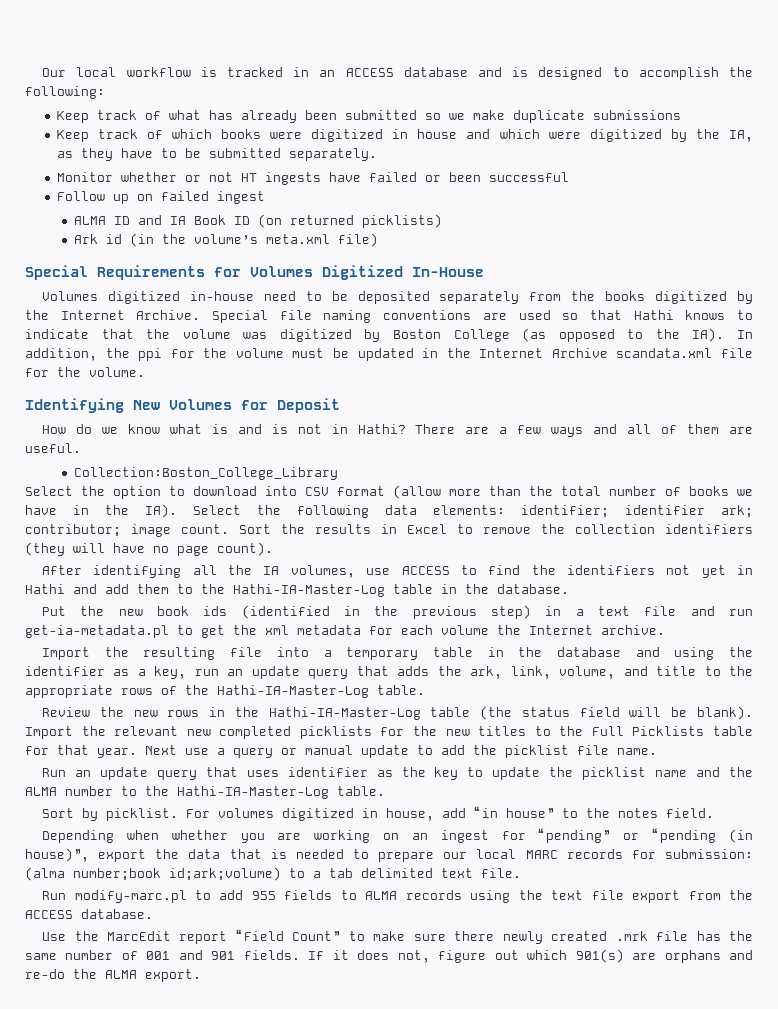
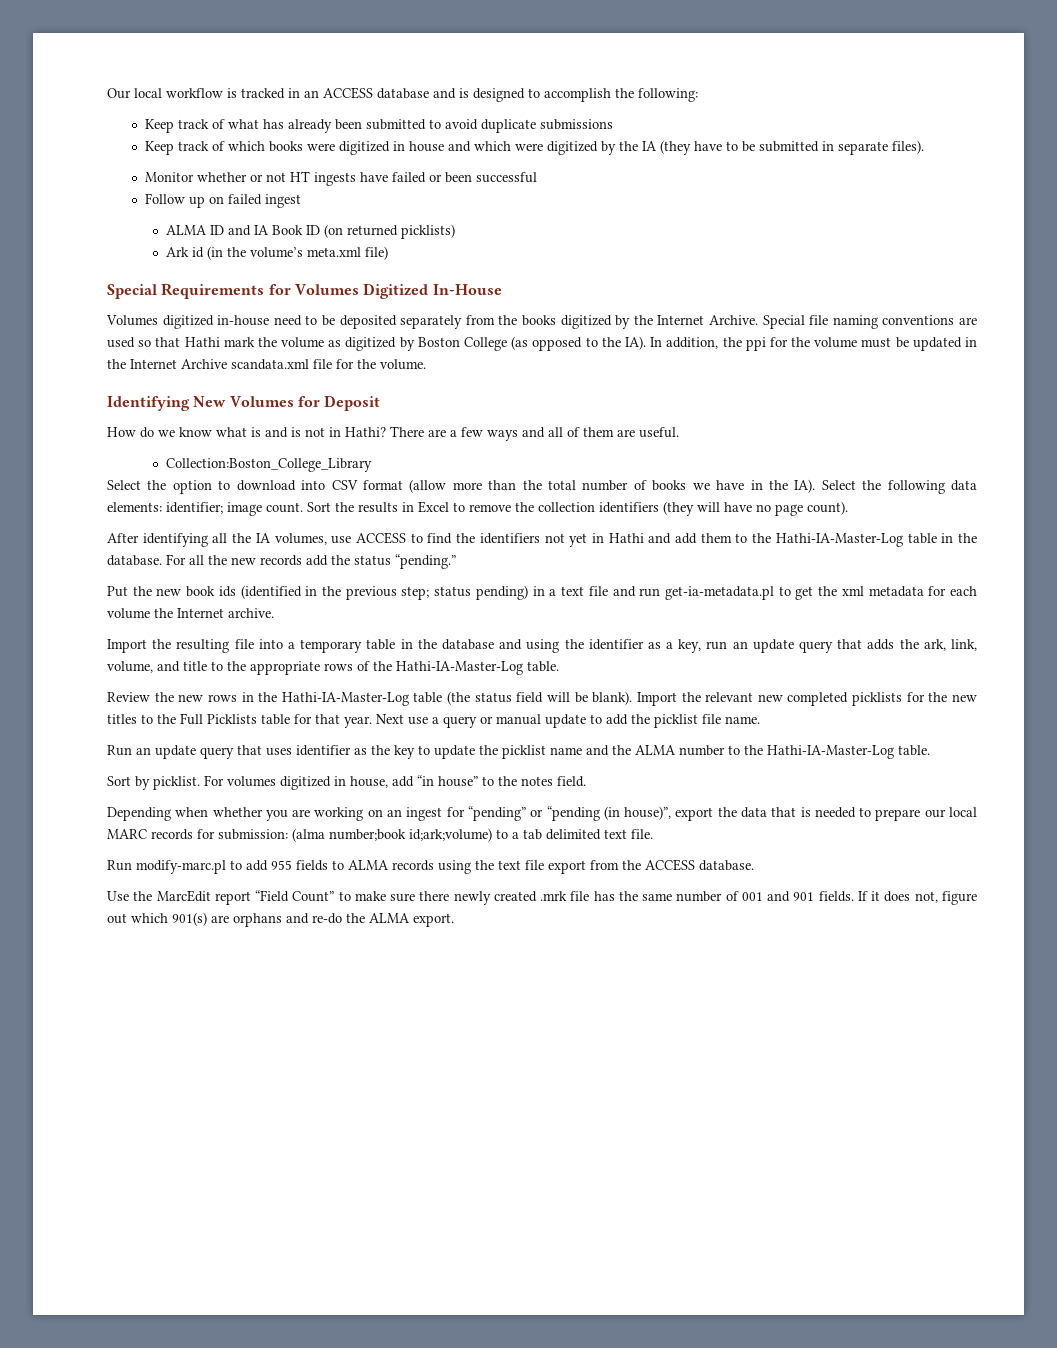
[424,110,505,120] so we make -> [428,119,478,130] to avoid
[729,130,753,142] [56,148,113,161] IA, as they -> [641,140,691,155] IA (they
[288,148,377,161] separately. -> [821,140,924,155] in separate files).
[685,310,754,320] [25,329,268,339] knows to indicate that the volume was -> [223,337,342,348] mark the volume as
[625,505,753,518] [25,524,121,537] identifier ark; contributor; -> (223, 508) none
(569, 589) none -> [166,554,456,569] For all the new records add the status “pending.”
[491,605,532,619] step) -> [401,585,528,600] step; status pending)

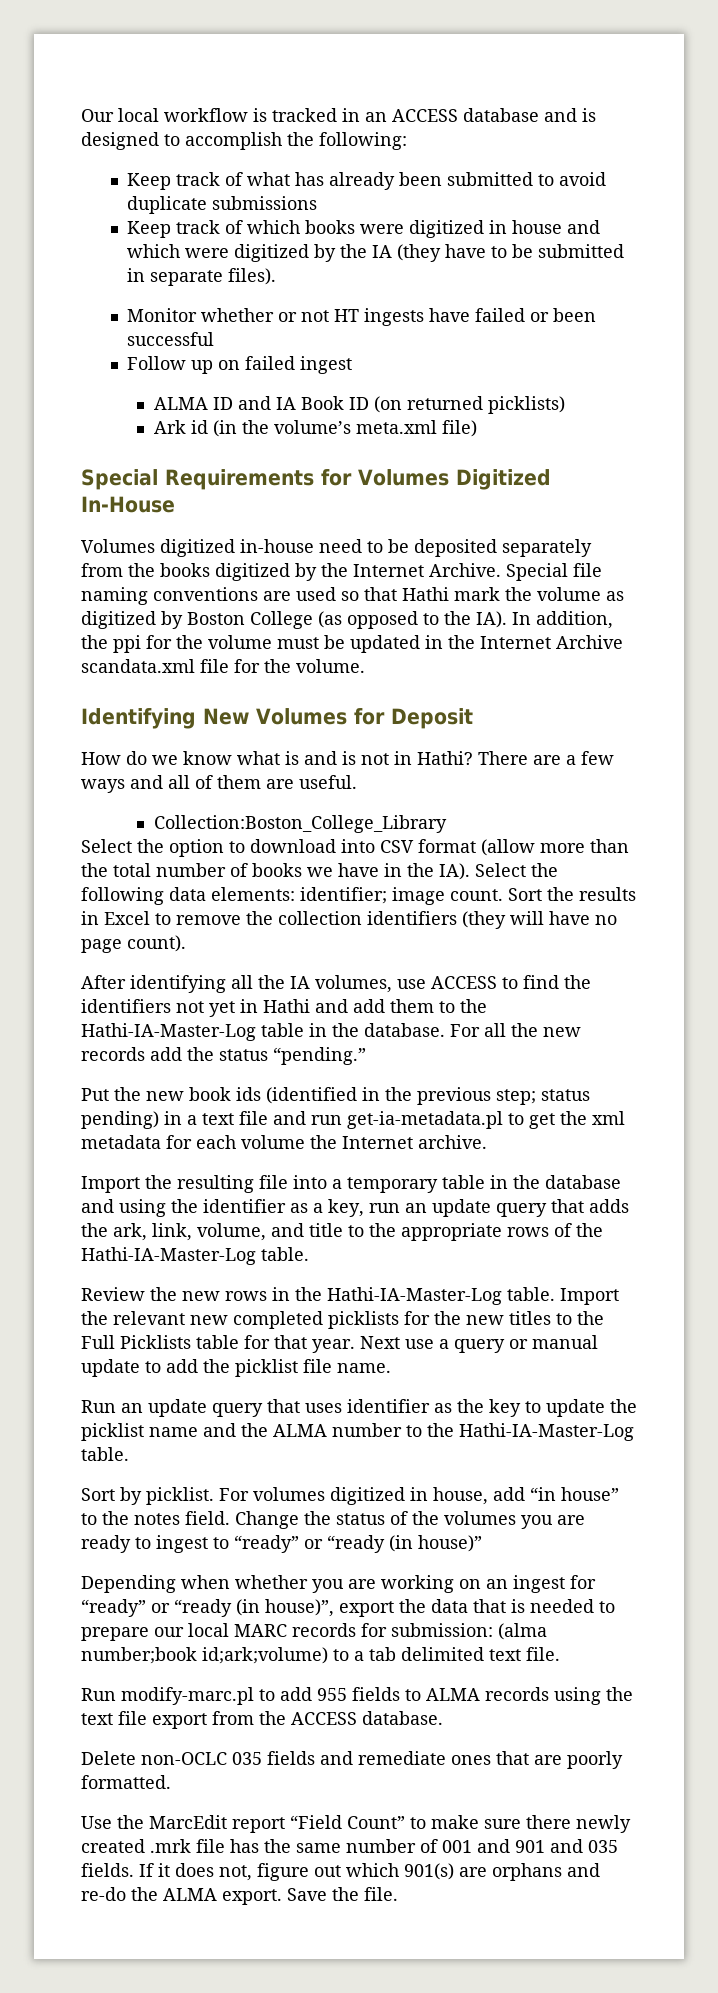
[413,691,633,705] table (the status field will be blank). -> [507,1287,555,1301] table.
(586, 781) none -> [235,1511,585,1529] [81,1535,482,1553] Change the status of the volumes you are ready to ingest to “ready” or “ready (in house)”
[467,806,600,821] “pending” or “pending -> [81,1599,232,1617] “ready” or “ready
(754, 865) none -> [81,1751,623,1769] [81,1775,171,1789] // Delete non-OCLC 035 fields and remediate ones that are poorly formatted.
(815, 896) none -> [550,1839,618,1853] and 035
(454, 920) none -> [287,1887,398,1901] Save the file.

